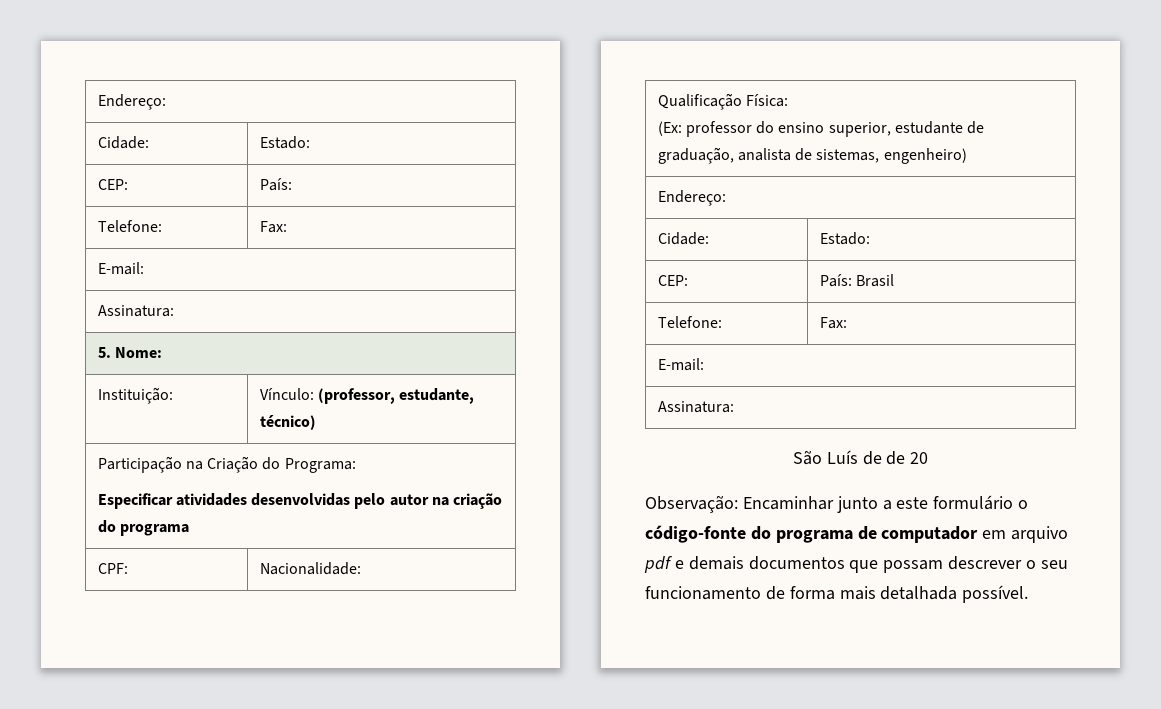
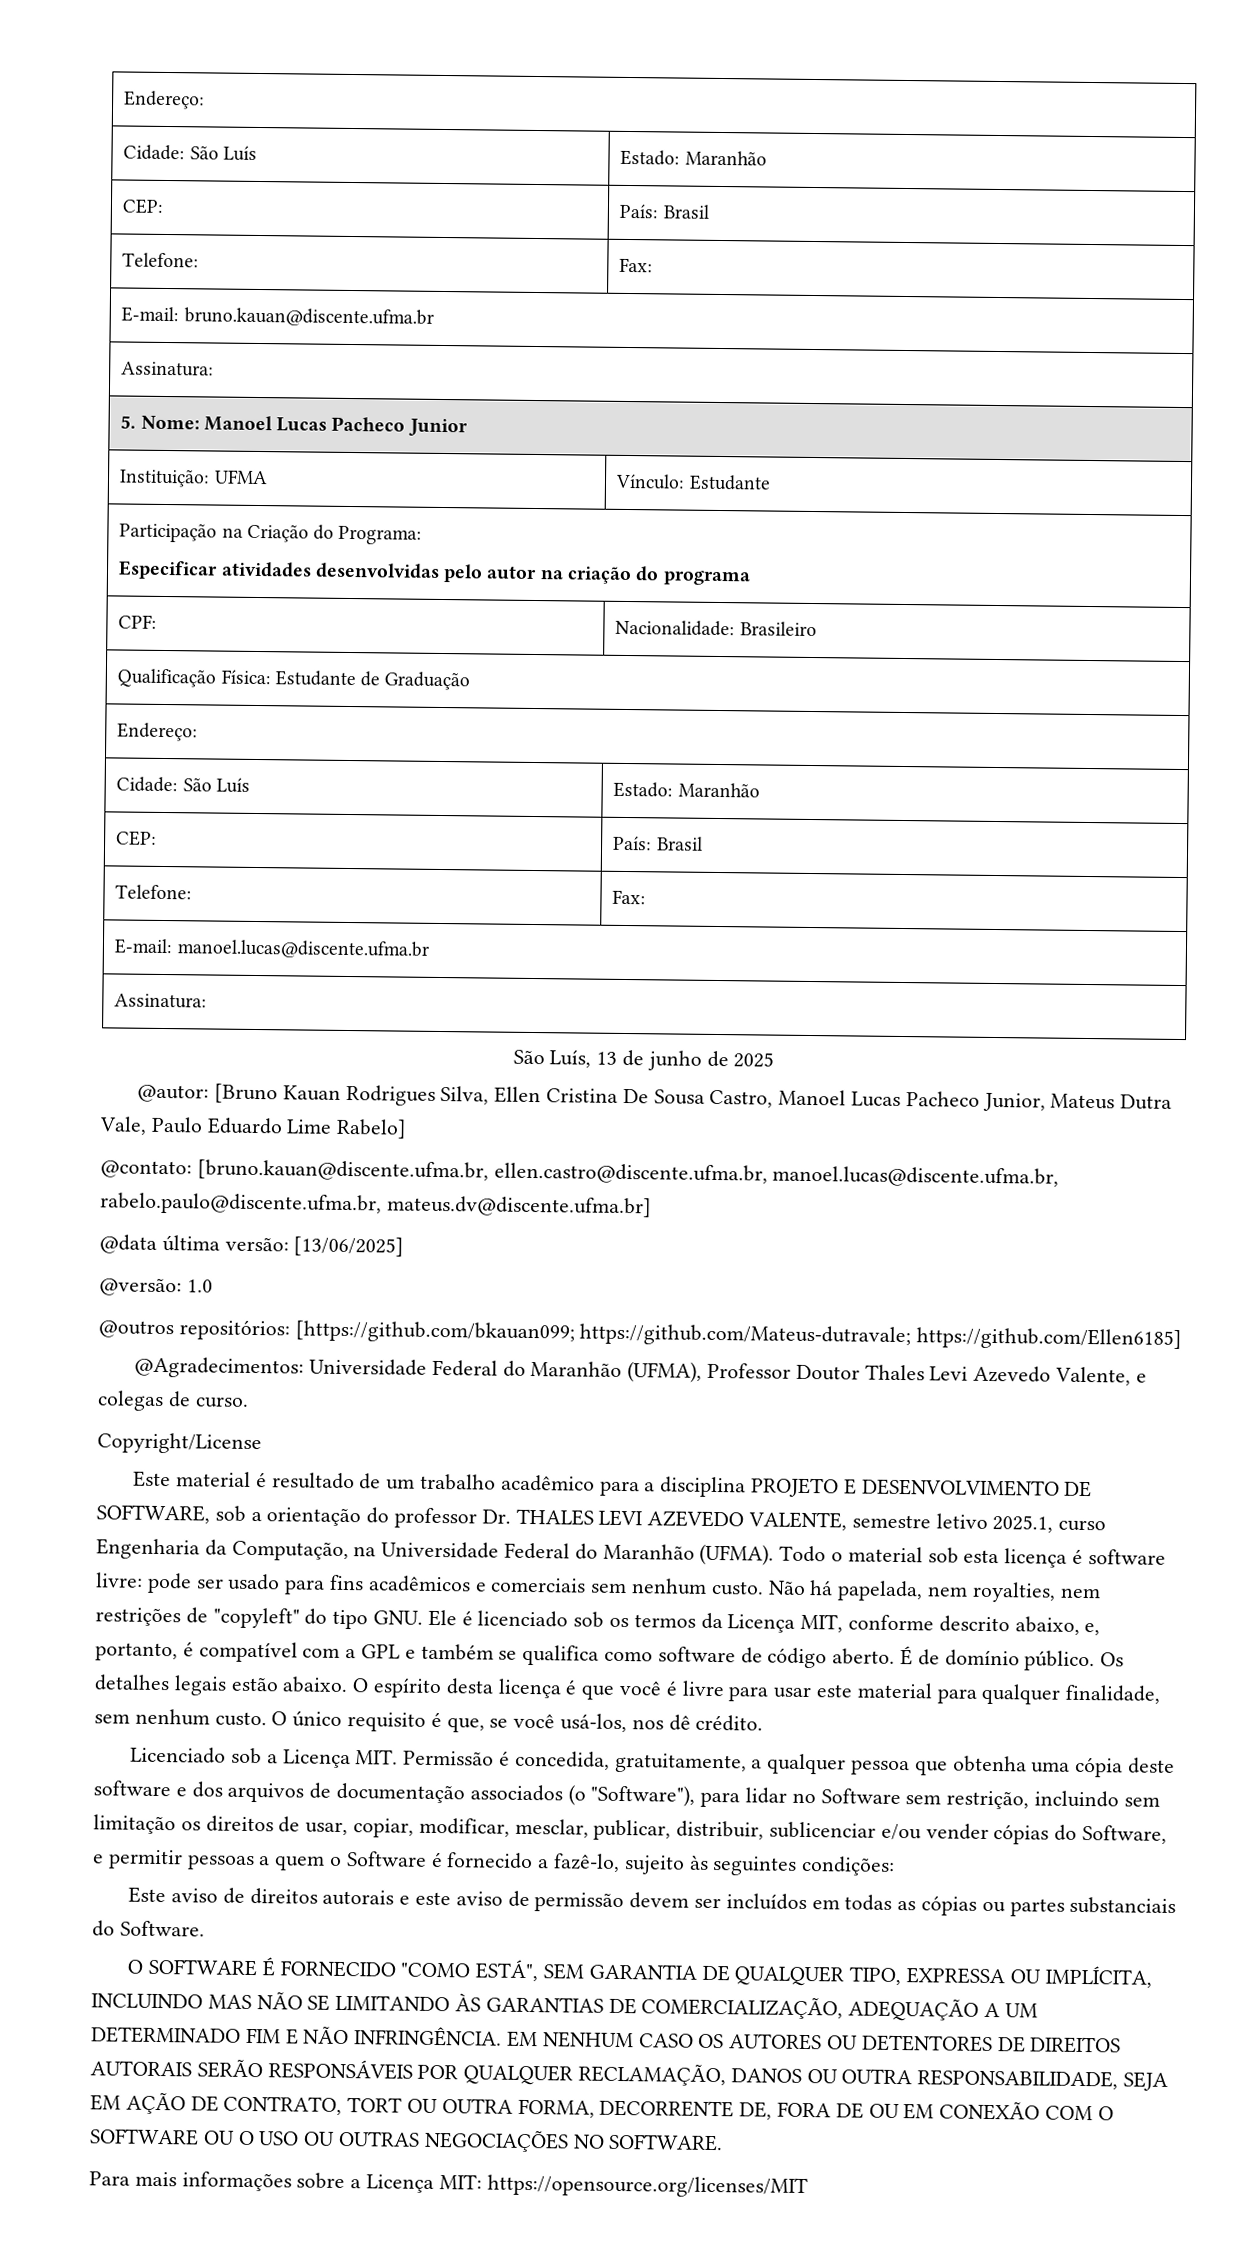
[97,94,166,110] [97,136,149,149] [259,136,310,149] [97,179,128,190] [259,178,292,191] [97,220,162,232] [259,221,287,233] [97,262,144,275] Endereço: // Cidade: | Estado: // CEP: | País: // Telefone: | Fax: // E-mail: -> [124,90,206,110] [123,144,257,161] [620,149,767,166] [122,198,165,214] [619,203,710,219] [122,252,200,268] [619,257,654,273] [121,306,434,327] Endereço: // Cidade: São Luís | Estado: Maranhão // CEP: | País: Brasil // Telefone: | Fax: // E-mail: bruno.kauan@discente.ufma.br
(162, 352) none -> [203,415,468,437] Manoel Lucas Pacheco Junior
(173, 395) none -> [213,469,268,485] UFMA
[317,388,475,404] [259,415,316,430] (professor, estudante, técnico) -> [688,474,771,491] Estudante
(361, 568) none -> [739,621,817,637] Brasileiro
[657,121,985,137] [657,147,967,164] [657,190,726,206] [657,232,709,245] [819,232,870,245] [657,275,688,286] [819,274,894,287] [657,316,722,328] [819,317,847,329] [657,358,704,371] // (Ex: professor do ensino superior, estudante de graduação, analista de sistemas, engenheiro) // Endereço: // Cidade: | Estado: // CEP: | País: Brasil // Telefone: | Fax: // E-mail: -> [274,670,471,691] [117,722,199,742] [116,776,250,793] [613,781,760,798] [116,830,158,846] [613,835,703,851] [115,884,193,900] [612,889,647,905] [114,938,430,959] Estudante de Graduação // Endereço: // Cidade: São Luís | Estado: Maranhão // CEP: | País: Brasil // Telefone: | Fax: // E-mail: manoel.lucas@discente.ufma.br
[826,450,929,465] [645,495,1029,513] [645,525,1069,543] [644,556,1068,573] [645,585,1029,603] Luís de de 20 // Observação: Encaminhar junto a este formulário o código-fonte do programa de computador em arquivo pdf e demais documentos que possam descrever o seu funcionamento de forma mais detalhada possível. -> [549,1049,775,1071] [137,1083,1173,1112] [99,1116,408,1139] [100,1159,1060,1188] [100,1192,652,1218] [99,1234,405,1257] [99,1277,213,1297] [98,1319,1183,1351] [134,1356,1147,1386] [97,1390,249,1412] [97,1432,262,1455] [133,1470,1093,1498] [96,1504,1107,1533] [96,1538,1166,1568] [96,1572,1101,1603] [95,1607,1101,1636] [95,1641,1125,1672] [94,1674,1162,1705] [94,1708,764,1733] [130,1746,1176,1778] [93,1780,1160,1810] [93,1814,1168,1845] [93,1849,896,1876] [128,1886,1177,1917] [92,1920,205,1937] [127,1957,1152,1988] [91,1991,1038,2022] [91,2025,1122,2054] [90,2058,1169,2091] [90,2091,1114,2121] [89,2128,724,2153] [89,2171,808,2199] Luís, 13 de junho de 2025 // @autor: [Bruno Kauan Rodrigues Silva, Ellen Cristina De Sousa Castro, Manoel Lucas Pacheco Junior, Mateus Dutra Vale, Paulo Eduardo Lime Rabelo] // @contato: [bruno.kauan@discente.ufma.br, ellen.castro@discente.ufma.br, manoel.lucas@discente.ufma.br, rabelo.paulo@discente.ufma.br, mateus.dv@discente.ufma.br] // @data última versão: [13/06/2025] // @versão: 1.0 // @outros repositórios: [https://github.com/bkauan099; https://github.com/Mateus-dutravale; https://github.com/Ellen6185] // @Agradecimentos: Universidade Federal do Maranhão (UFMA), Professor Doutor Thales Levi Azevedo Valente, e colegas de curso. // Copyright/License // Este material é resultado de um trabalho acadêmico para a disciplina PROJETO E DESENVOLVIMENTO DE SOFTWARE, sob a orientação do professor Dr. THALES LEVI AZEVEDO VALENTE, semestre letivo 2025.1, curso Engenharia da Computação, na Universidade Federal do Maranhão (UFMA). Todo o material sob esta licença é software livre: pode ser usado para fins acadêmicos e comerciais sem nenhum custo. Não há papelada, nem royalties, nem restrições de "copyleft" do tipo GNU. Ele é licenciado sob os termos da Licença MIT, conforme descrito abaixo, e, portanto, é compatível com a GPL e também se qualifica como software de código aberto. É de domínio público. Os detalhes legais estão abaixo. O espírito desta licença é que você é livre para usar este material para qualquer finalidade, sem nenhum custo. O único requisito é que, se você usá-los, nos dê crédito. // Licenciado sob a Licença MIT. Permissão é concedida, gratuitamente, a qualquer pessoa que obtenha uma cópia deste software e dos arquivos de documentação associados (o "Software"), para lidar no Software sem restrição, incluindo sem limitação os direitos de usar, copiar, modificar, mesclar, publicar, distribuir, sublicenciar e/ou vender cópias do Software, e permitir pessoas a quem o Software é fornecido a fazê-lo, sujeito às seguintes condições: // Este aviso de direitos autorais e este aviso de permissão devem ser incluídos em todas as cópias ou partes substanciais do Software. // O SOFTWARE É FORNECIDO "COMO ESTÁ", SEM GARANTIA DE QUALQUER TIPO, EXPRESSA OU IMPLÍCITA, INCLUINDO MAS NÃO SE LIMITANDO ÀS GARANTIAS DE COMERCIALIZAÇÃO, ADEQUAÇÃO A UM DETERMINADO FIM E NÃO INFRINGÊNCIA. EM NENHUM CASO OS AUTORES OU DETENTORES DE DIREITOS AUTORAIS SERÃO RESPONSÁVEIS POR QUALQUER RECLAMAÇÃO, DANOS OU OUTRA RESPONSABILIDADE, SEJA EM AÇÃO DE CONTRATO, TORT OU OUTRA FORMA, DECORRENTE DE, FORA DE OU EM CONEXÃO COM O SOFTWARE OU O USO OU OUTRAS NEGOCIAÇÕES NO SOFTWARE. // Para mais informações sobre a Licença MIT: https://opensource.org/licenses/MIT

